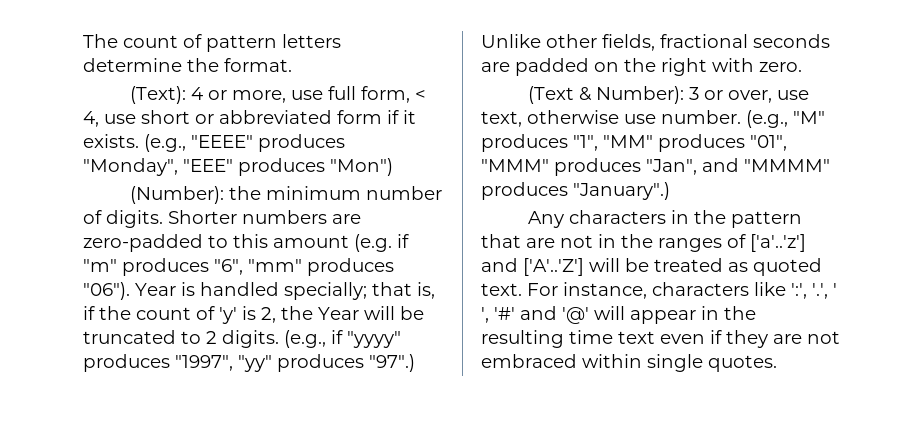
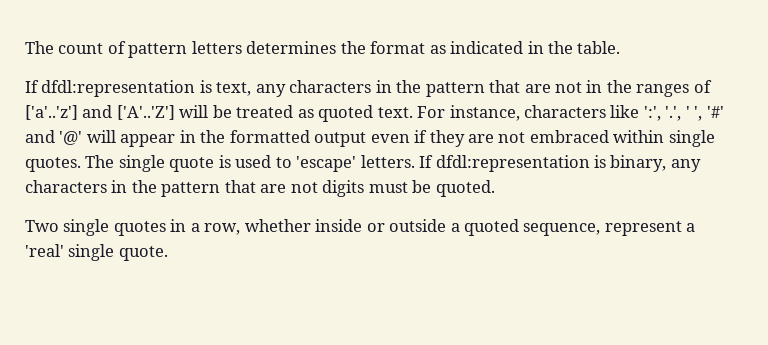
[83,58,292,72] [129,86,426,104] [83,110,416,127] [83,134,345,152] [83,158,393,176] [129,186,442,204] [83,210,361,228] [83,234,409,252] [83,258,394,276] [83,282,435,300] [83,306,424,324] [83,330,401,348] [83,354,415,372] [481,34,830,51] [481,58,802,76] [527,86,809,104] [481,110,825,128] [481,134,787,152] [481,158,830,176] [481,182,670,200] [527,211,564,228] determine the format. // (Text): 4 or more, use full form, < 4, use short or abbreviated form if it exists. (e.g., "EEEE" produces "Monday", "EEE" produces "Mon") // (Number): the minimum number of digits. Shorter numbers are zero-padded to this amount (e.g. if "m" produces "6", "mm" produces "06"). Year is handled specially; that is, if the count of 'y' is 2, the Year will be truncated to 2 digits. (e.g., if "yyyy" produces "1997", "yy" produces "97".) Unlike other fields, fractional seconds are padded on the right with zero. // (Text & Number): 3 or over, use text, otherwise use number. (e.g., "M" produces "1", "MM" produces "01", "MMM" produces "Jan", and "MMMM" produces "January".) // Any -> [246,41,621,54] [25,80,286,97] determines the format as indicated in the table. // If dfdl:representation is text, any
[481,330,655,348] resulting time text -> [229,130,367,147] formatted output
(777, 363) none -> [85,155,701,172] [25,180,495,197] [25,219,696,236] [25,244,168,261] The single quote is used to 'escape' letters. If dfdl:representation is binary, any characters in the pattern that are not digits must be quoted. // Two single quotes in a row, whether inside or outside a quoted sequence, represent a 'real' single quote.

